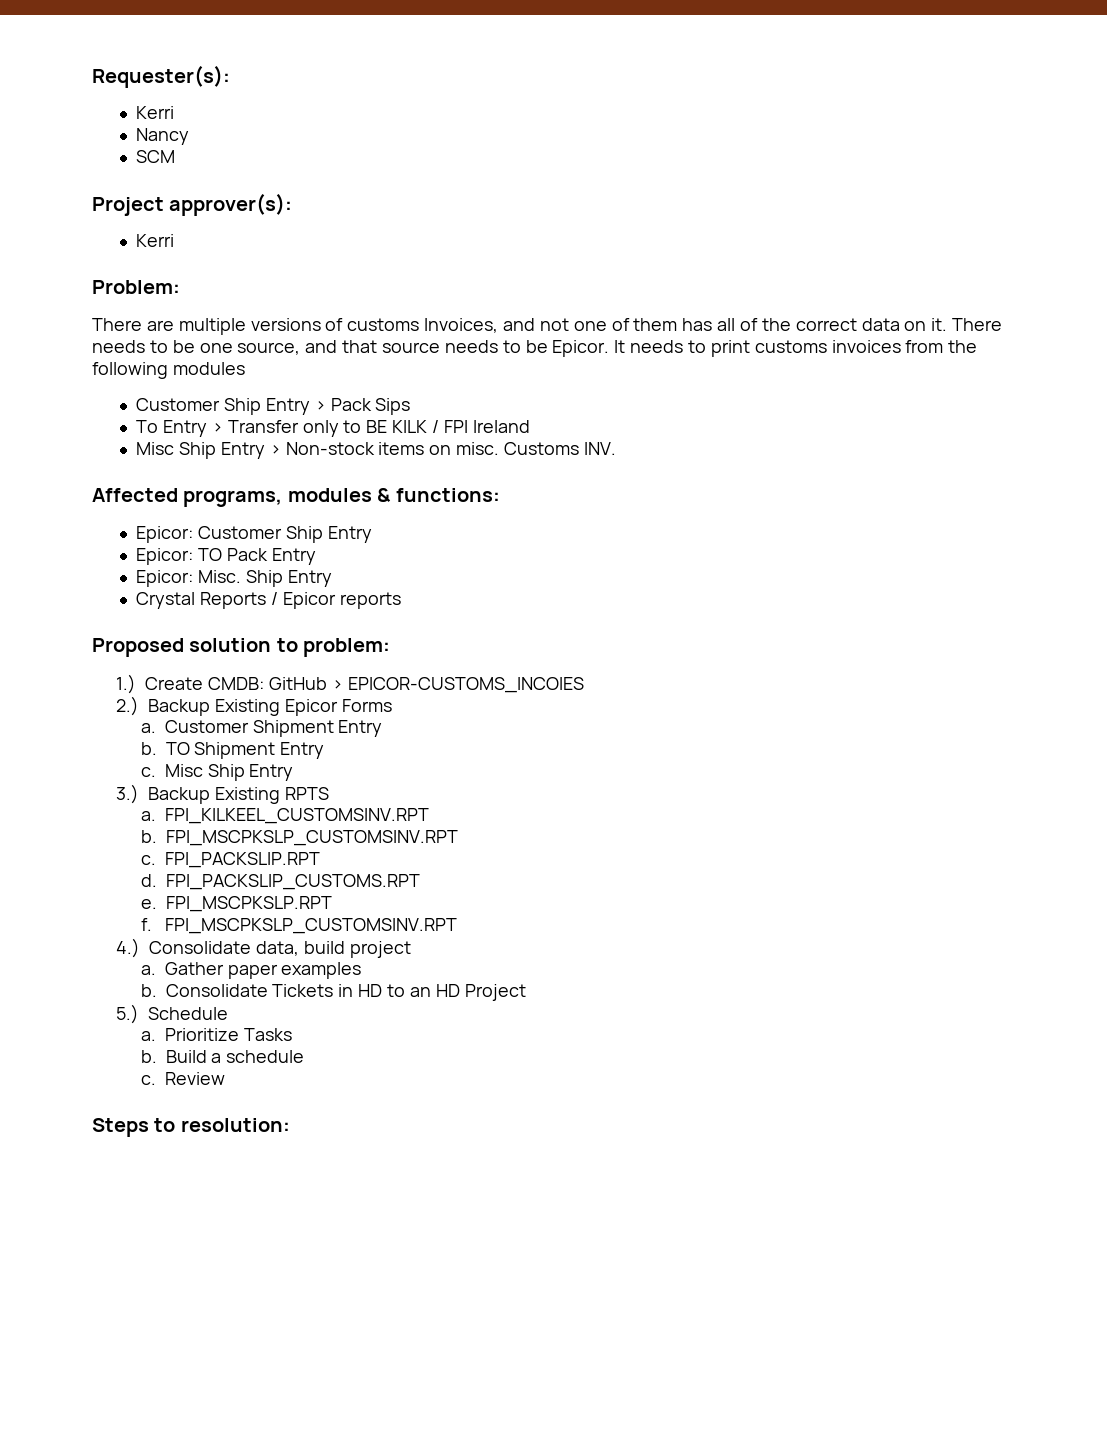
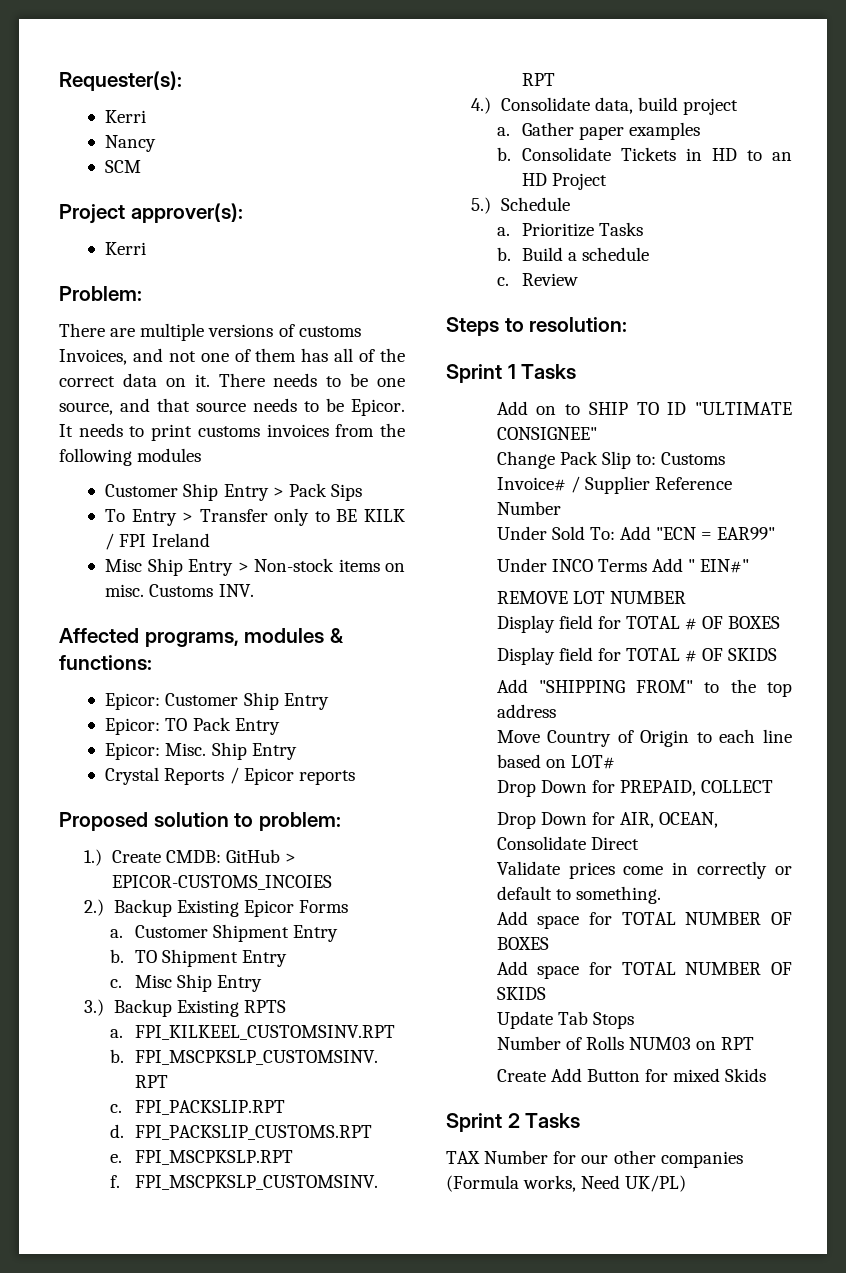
(290, 1125) none -> [446,364,577,383] [496,401,792,415] [496,427,597,440] [496,451,726,469] [496,476,733,494] [496,501,561,515] [496,526,776,540] [496,558,750,573] [496,591,686,604] [496,615,781,633] [496,647,778,665] [496,679,792,697] [496,704,556,718] [496,729,792,747] [496,754,615,769] [496,780,774,797] [496,812,719,829] [496,836,639,850] [496,861,792,879] [496,886,661,904] [496,911,792,929] [496,937,549,950] [496,961,792,979] [496,987,546,1000] [496,1011,634,1029] [496,1036,755,1050] [496,1068,767,1082] [446,1113,581,1132] [446,1150,743,1168] [446,1175,687,1192] // Sprint 1 Tasks // Add on to SHIP TO ID "ULTIMATE CONSIGNEE" // Change Pack Slip to: Customs Invoice# / Supplier Reference Number // Under Sold To: Add "ECN = EAR99" // Under INCO Terms Add " EIN#" // REMOVE LOT NUMBER // Display field for TOTAL # OF BOXES // Display field for TOTAL # OF SKIDS // Add "SHIPPING FROM" to the top address // Move Country of Origin to each line based on LOT# // Drop Down for PREPAID, COLLECT // Drop Down for AIR, OCEAN, Consolidate Direct // Validate prices come in correctly or default to something. // Add space for TOTAL NUMBER OF BOXES // Add space for TOTAL NUMBER OF SKIDS // Update Tab Stops // Number of Rolls NUM03 on RPT // Create Add Button for mixed Skids // Sprint 2 Tasks // TAX Number for our other companies (Formula works, Need UK/PL)

